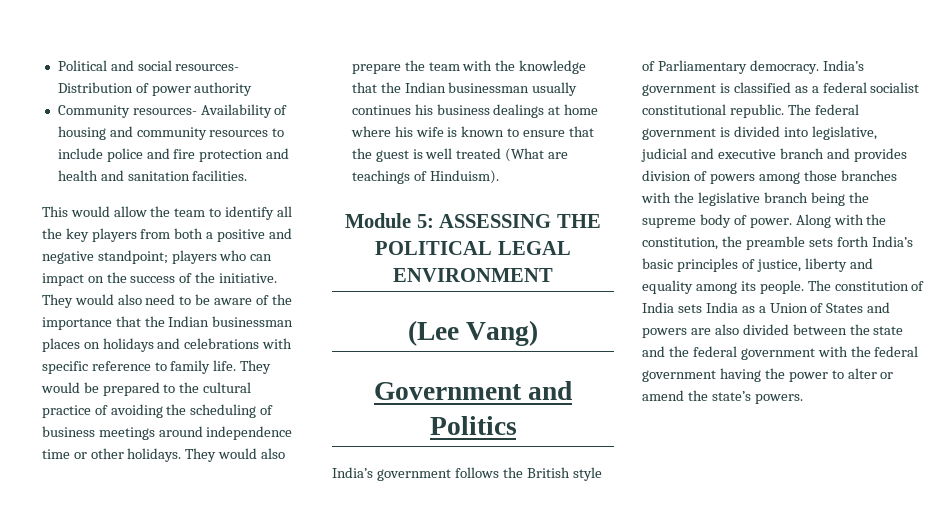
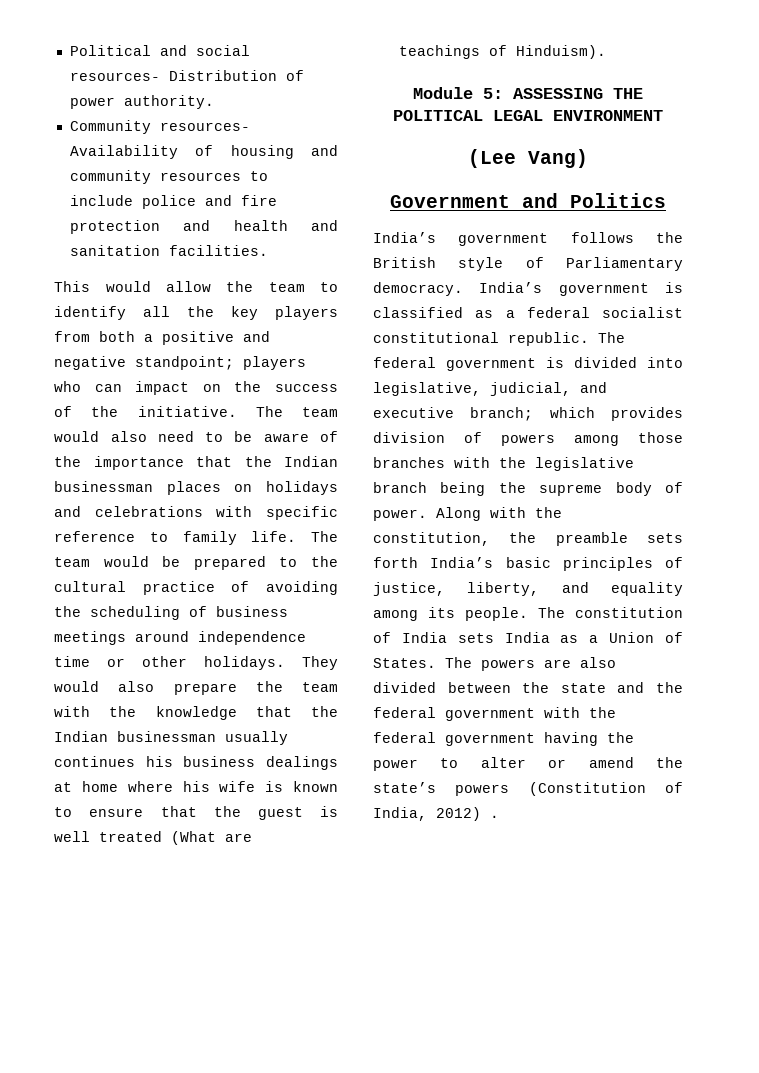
[194,82,253,96] authority -> [124,95,215,109] authority.
[41,294,73,308] They -> [255,406,338,417] The team
[240,360,272,374] They -> [311,531,338,542] [54,557,91,567] The team
[641,148,687,162] judicial -> [490,382,571,396] judicial,
[779,148,850,159] branch and -> [470,407,595,421] branch; which
[804,258,847,272] liberty -> [467,582,540,596] liberty,
[826,302,891,313] States and -> [373,657,472,668] States. The
[754,394,803,404] powers. -> [455,782,683,796] [373,807,499,821] powers (Constitution of India, 2012) .

